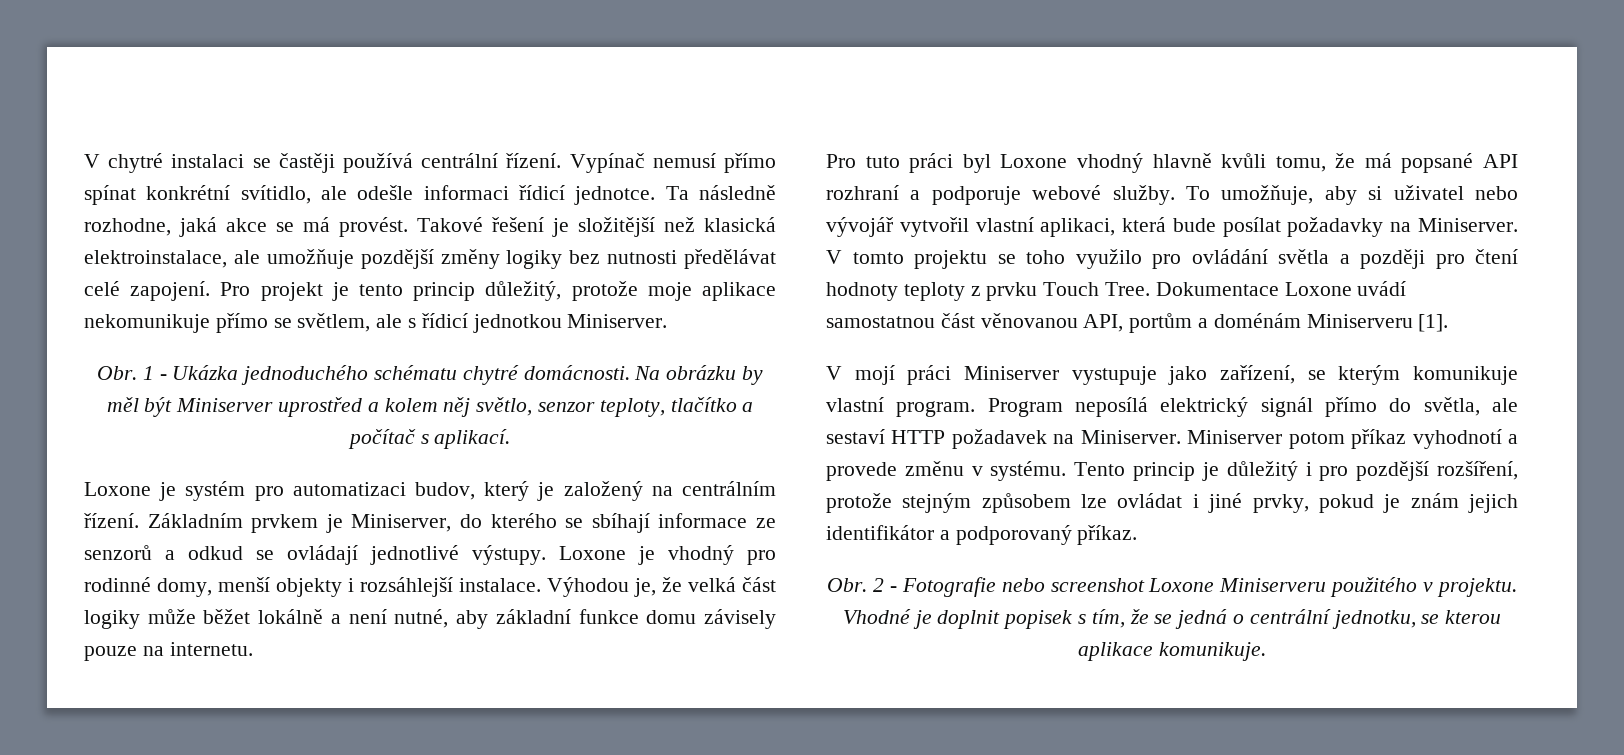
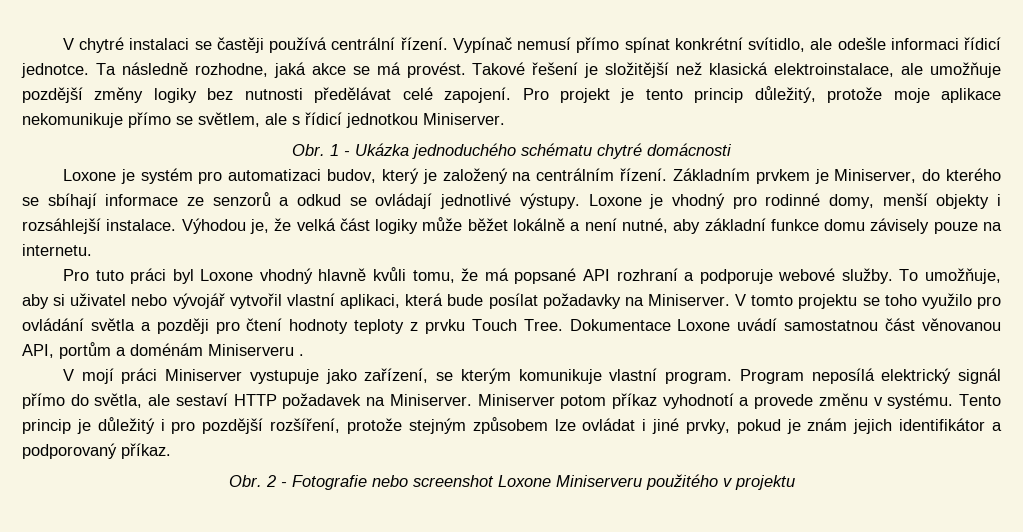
[523,365,764,385] [106,397,754,417] [347,429,511,449] domácnosti. Na obrázku by měl být Miniserver uprostřed a kolem něj světlo, senzor teploty, tlačítko a počítač s aplikací. -> [647,143,732,156] domácnosti
[1418,314,1449,332] [1]. -> [299,354,304,356] .
[1436,578,1517,597] [842,609,1502,629] [1078,642,1266,661] projektu. Vhodné je doplnit popisek s tím, že se jedná o centrální jednotku, se kterou aplikace komunikuje. -> [734,475,795,490] projektu

